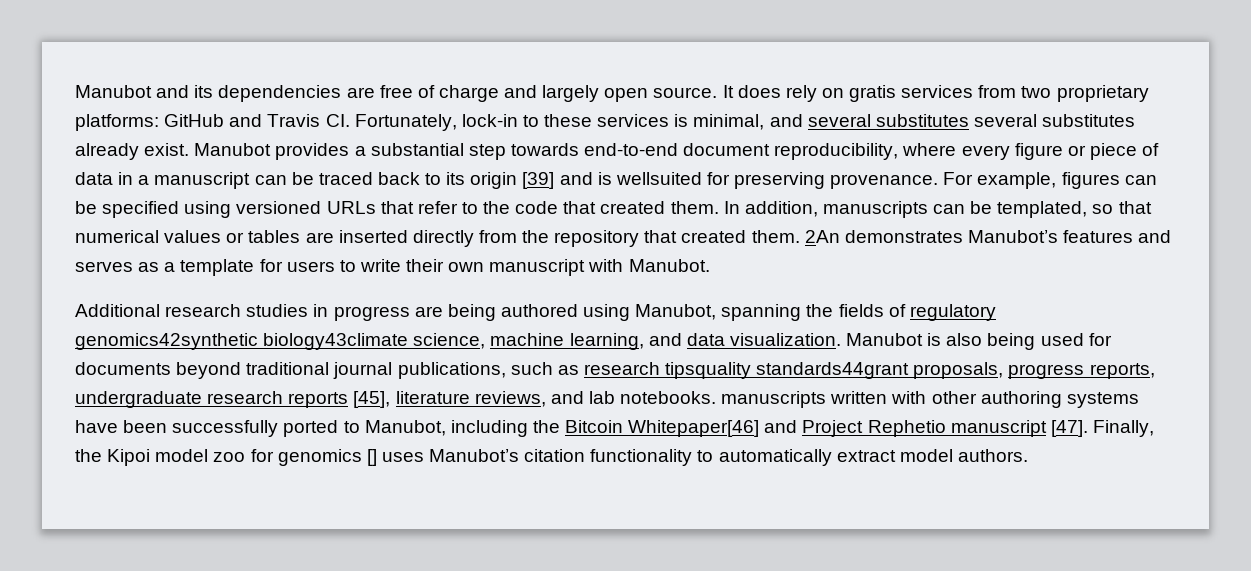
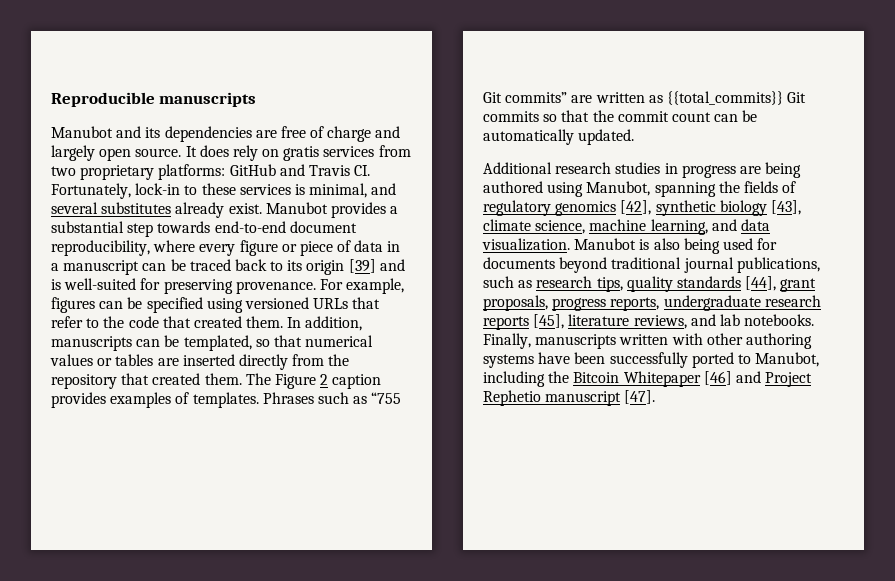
(75, 91) none -> [51,92,257,107] Reproducible manuscripts //
[973,114,1136,127] several substitutes -> (172, 208) none
[615,172,702,185] wellsuited -> [64,278,137,290] well-suited
[804,230,1172,243] [75,259,710,276] 2An demonstrates Manubot’s features and serves as a template for users to write their own manuscript with Manubot. -> [245,373,382,389] [51,392,402,408] [483,91,807,105] [483,110,758,122] [483,129,635,145] The Figure 2 caption provides examples of templates. Phrases such as “755 Git commits” are written as {{total_commits}} Git commits so that the commit count can be automatically updated.
[75,333,409,350] genomics42synthetic biology43climate -> [555,200,801,216] [483,219,531,231] genomics [42], synthetic biology [43], climate
[665,362,910,379] tipsquality standards44grant -> [596,276,817,292] tips, quality standards [44], grant
(717, 397) none -> [483,333,531,349] Finally,
[628,420,760,437] Whitepaper[46] -> [623,371,732,387] Whitepaper [46]
[1092,420,1154,437] [75,449,1028,466] Finally, the Kipoi model zoo for genomics [] uses Manubot’s citation functionality to automatically extract model authors. -> (656, 397) none

